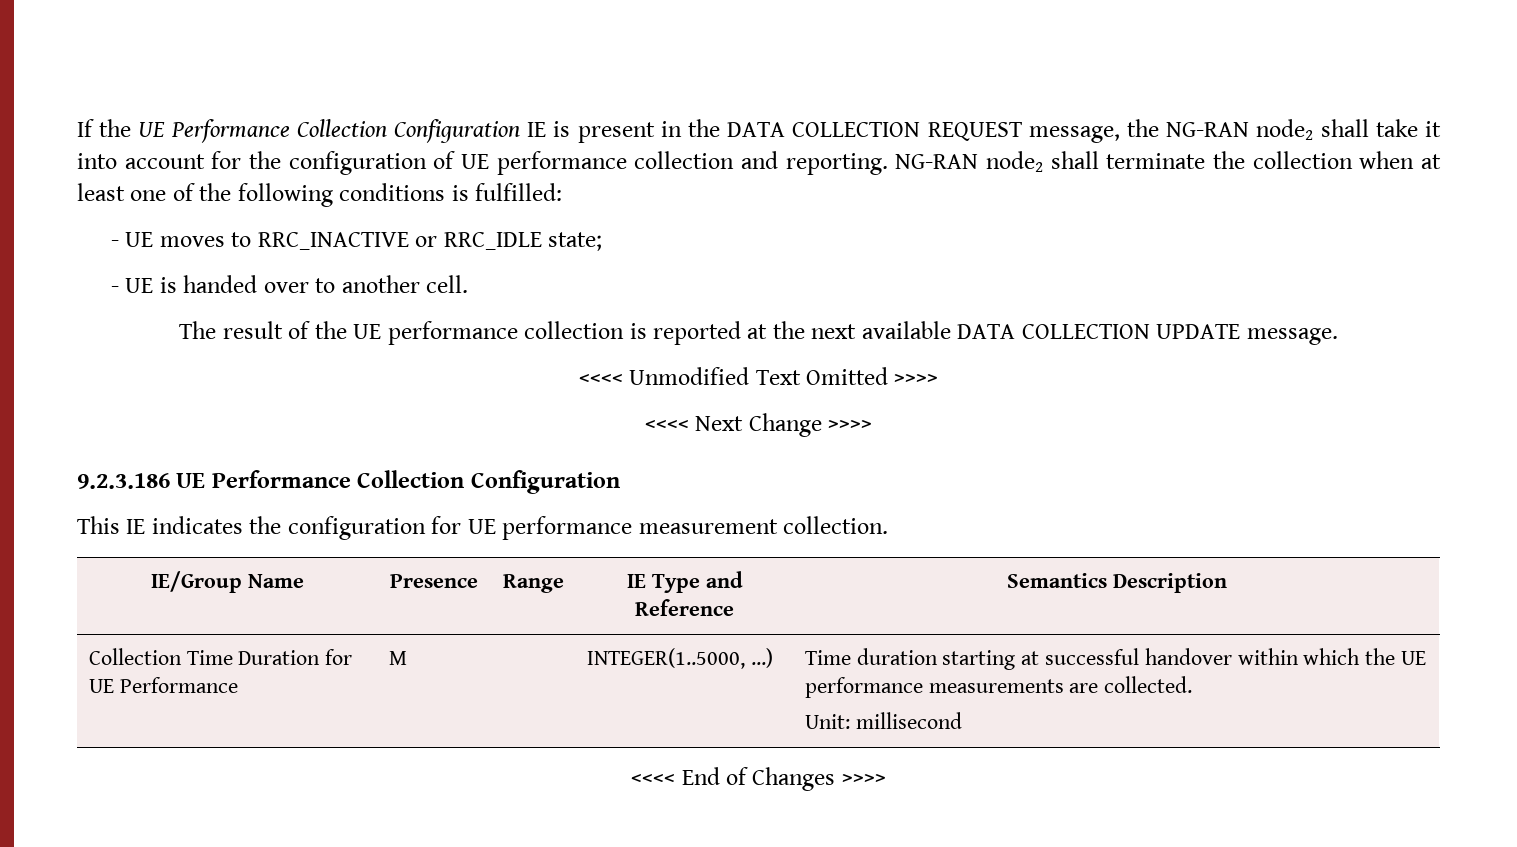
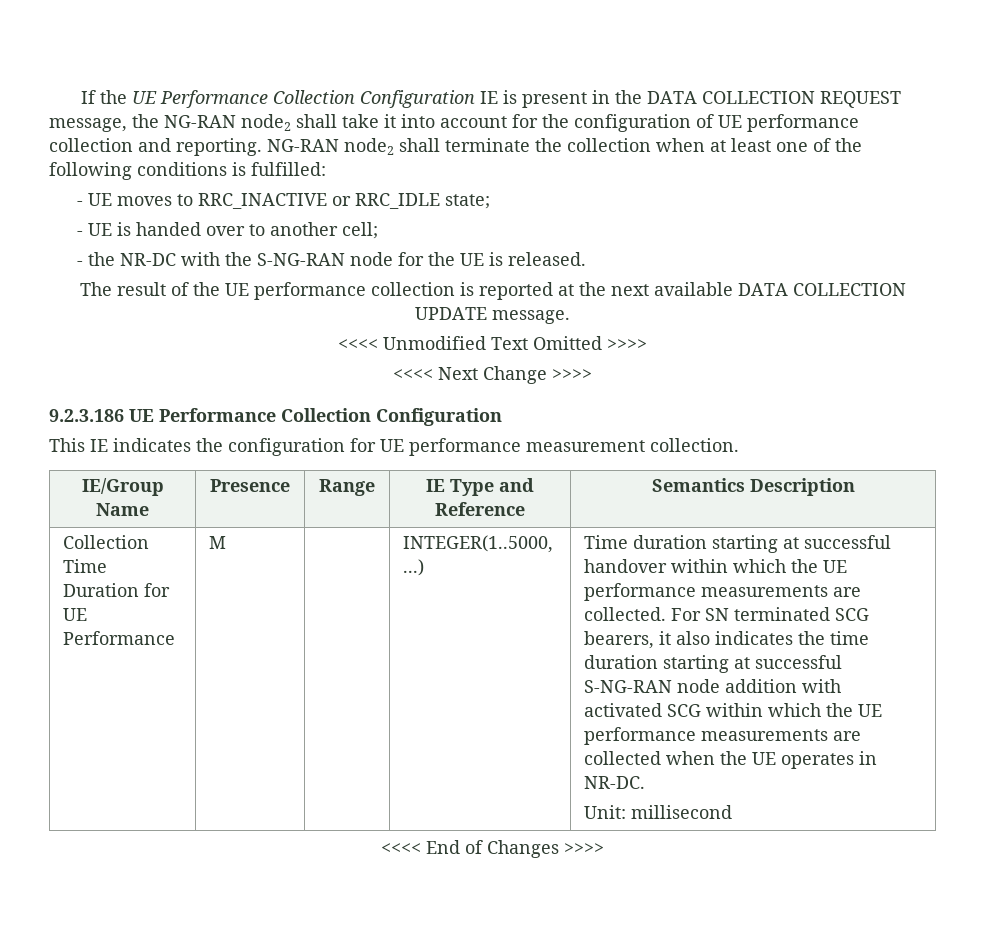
[426,275,469,293] cell. -> [341,222,378,239] [76,252,586,266] cell; // - the NR-DC with the S-NG-RAN node for the UE is released.
(1193, 684) none -> [671,607,870,621] [584,631,870,649] [584,655,843,673] [584,679,842,693] [584,703,883,717] [584,727,862,745] [584,751,878,769] [584,776,646,789] For SN terminated SCG bearers, it also indicates the time duration starting at successful S-NG-RAN node addition with activated SCG within which the UE performance measurements are collected when the UE operates in NR-DC.

